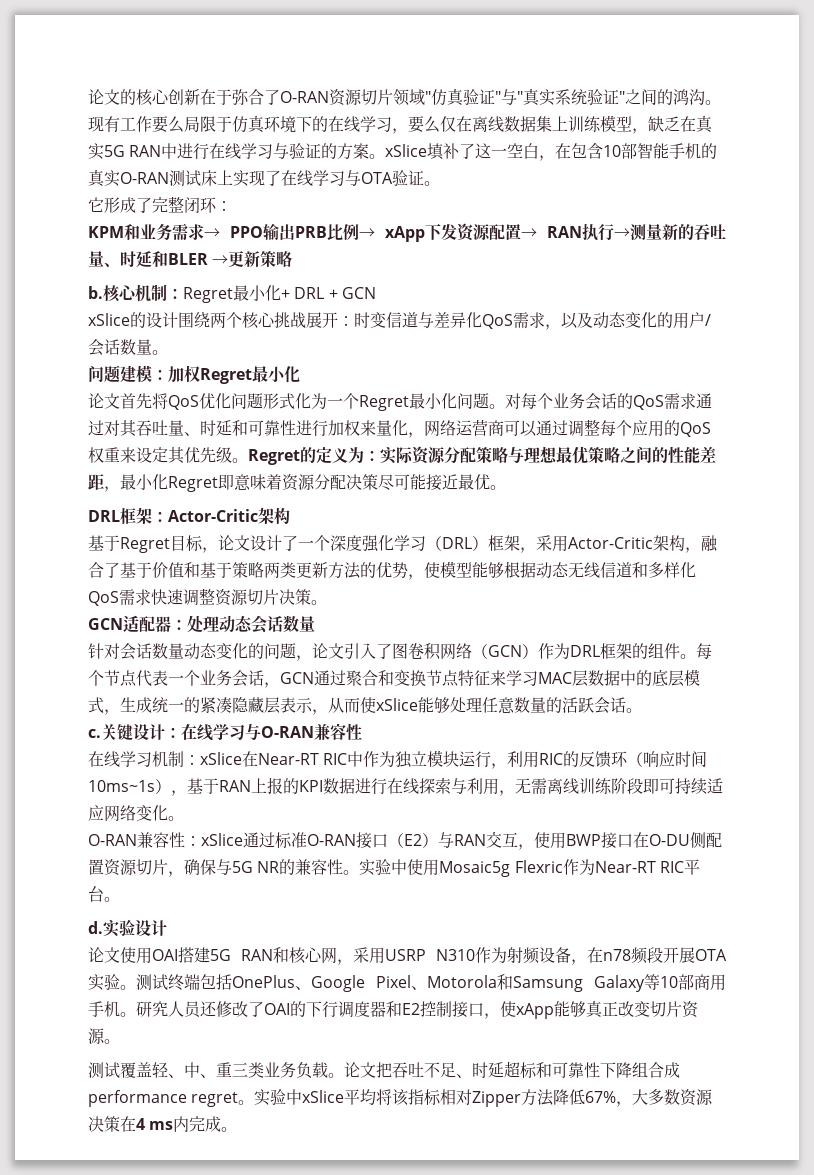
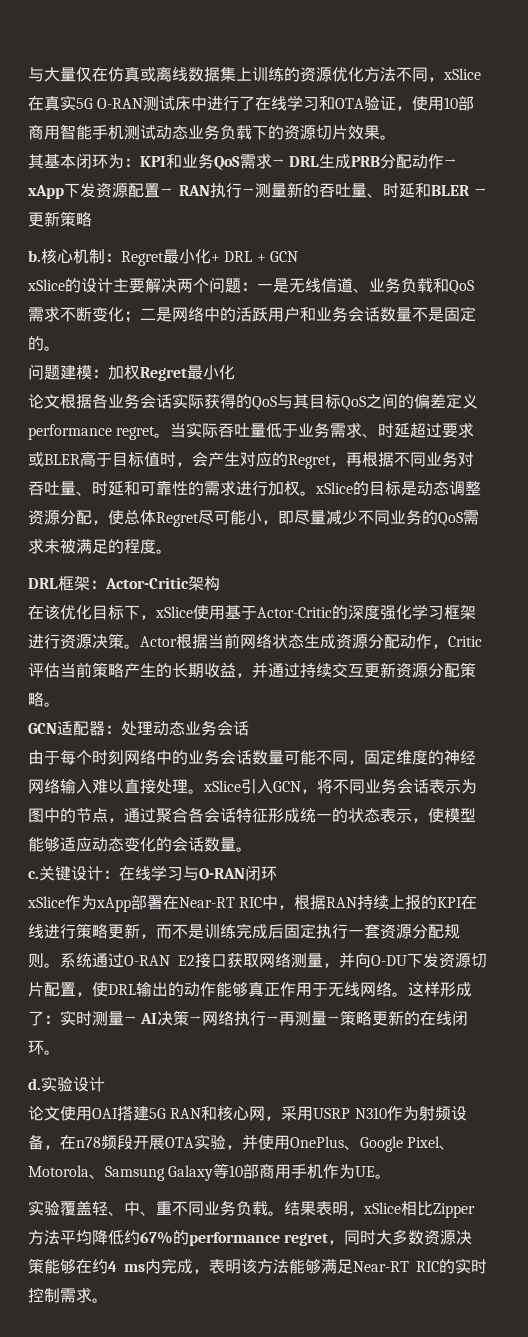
[88,88,721,106] [88,115,713,134] [88,143,718,161] [88,169,120,187] 论文的核心创新在于弥合了O-RAN资源切片领域"仿真验证"与"真实系统验证"之间的鸿沟。现有工作要么局限于仿真环境下的在线学习，要么仅在离线数据集上训练模型，缺乏在真实5G RAN中进行在线学习与验证的方案。xSlice填补了这一空白，在包含10部智能手机的真实 -> [28,66,481,82] [28,95,93,111] 与大量仅在仿真或离线数据集上训练的资源优化方法不同，xSlice在真实5G
[217,170,265,187] 上实现 -> [191,96,240,111] 中进行
[345,170,361,186] 与 -> [319,96,336,111] 和
[423,181,440,186] [88,196,232,213] [88,223,359,241] 。 // 它形成了完整闭环： // KPM和业务需求→ PPO输出PRB比例 -> [396,96,475,111] [28,124,396,140] [28,153,445,170] ，使用10部商用智能手机测试动态业务负载下的资源切片效果。 // 其基本闭环为：KPI和业务QoS需求→ DRL生成PRB分配动作
[178,311,711,330] [88,339,152,356] 围绕两个核心挑战展开：时变信道与差异化QoS需求，以及动态变化的用户/会话数量 -> [113,277,474,294] [28,306,476,323] [28,336,44,351] 主要解决两个问题：一是无线信道、业务负载和QoS需求不断变化；二是网络中的活跃用户和业务会话数量不是固定的
[120,393,712,411] [88,420,137,437] 首先将QoS优化问题形式化为一个Regret最小化问题。对每个业务会话的QoS需求通过对其 -> [60,393,478,410] [28,422,475,440] [28,451,474,469] 根据各业务会话实际获得的QoS与其目标QoS之间的偏差定义performance regret。当实际吞吐量低于业务需求、时延超过要求或BLER高于目标值时，会产生对应的Regret，再根据不同业务对
(296, 428) none -> [188,480,236,496] 的需求
[360,419,711,438] [88,446,716,465] [88,474,490,492] 来量化，网络运营商可以通过调整每个应用的QoS权重来设定其优先级。Regret的定义为：实际资源分配策略与理想最优策略之间的性能差距，最小化Regret即意味着资源分配决策尽可能接近最优 -> [300,481,481,496] [28,509,479,527] [28,538,156,554] 。xSlice的目标是动态调整资源分配，使总体Regret尽可能小，即尽量减少不同业务的QoS需求未被满足的程度
[88,535,718,553] [88,561,696,580] [88,588,311,606] 基于Regret目标，论文设计了一个深度强化学习（DRL）框架，采用Actor-Critic架构，融合了基于价值和基于策略两类更新方法的优势，使模型能够根据动态无线信道和多样化QoS需求快速调整资源切片决策 -> [28,604,476,620] [28,633,482,649] [28,662,476,678] [28,692,44,707] 在该优化目标下，xSlice使用基于Actor-Critic的深度强化学习框架进行资源决策。Actor根据当前网络状态生成资源分配动作，Critic评估当前策略产生的长期收益，并通过持续交互更新资源分配策略
[251,615,315,634] [88,643,712,661] [88,669,700,688] [88,697,626,715] 会话数量 // 针对会话数量动态变化的问题，论文引入了图卷积网络（GCN）作为DRL框架的组件。每个节点代表一个业务会话，GCN通过聚合和变换节点特征来学习MAC层数据中的底层模式，生成统一的紧凑隐藏层表示，从而使xSlice能够处理任意数量的活跃会话 -> [185,720,249,736] [28,749,476,765] [28,778,477,794] [28,807,476,823] [28,836,236,852] 业务会话 // 由于每个时刻网络中的业务会话数量可能不同，固定维度的神经网络输入难以直接处理。xSlice引入GCN，将不同业务会话表示为图中的节点，通过聚合各会话特征形成统一的状态表示，使模型能够适应动态变化的会话数量
[314,723,362,740] [88,750,708,769] [88,777,723,796] [88,805,184,822] [88,831,722,850] [88,859,700,877] [88,886,104,902] 兼容性 // 在线学习机制：xSlice在Near-RT RIC中作为独立模块运行，利用RIC的反馈环（响应时间10ms~1s），基于RAN上报的KPI数据进行在线探索与利用，无需离线训练阶段即可持续适应网络变化。 // O-RAN兼容性：xSlice通过标准O-RAN接口（E2）与RAN交互，使用BWP接口在O-DU侧配置资源切片，确保与5G NR的兼容性。实验中使用Mosaic5g Flexric作为Near-RT RIC平台 -> [245,865,277,881] [27,895,478,912] [28,923,460,939] [28,952,487,968] [28,982,472,997] [28,1010,469,1026] [28,1040,44,1055] 闭环 // xSlice作为xApp部署在Near-RT RIC中，根据RAN持续上报的KPI在线进行策略更新，而不是训练完成后固定执行一套资源分配规则。系统通过O-RAN E2接口获取网络测量，并向O-DU下发资源切片配置，使DRL输出的动作能够真正作用于无线网络。这样形成了：实时测量→ AI决策→网络执行→再测量→策略更新的在线闭环
[120,974,232,991] 。测试终端包括 -> [226,1134,290,1150] ，并使用
[497,974,513,990] 和 -> [89,1174,105,1179] 、
[120,1000,699,1019] [88,1028,120,1044] [88,1062,120,1078] 。研究人员还修改了OAI的下行调度器和E2控制接口，使xApp能够真正改变切片资源。 // 测试 -> [323,1164,392,1179] [28,1200,60,1216] 作为UE。 // 实验
[232,1062,264,1078] 三类 -> [172,1201,204,1216] 不同
[344,1061,680,1079] [88,1089,633,1107] 论文把吞吐不足、时延超标和可靠性下降组合成performance regret。实验中xSlice平均将该指标相对Zipper方法降低67%， -> [284,1201,475,1218] [28,1230,377,1246] 结果表明，xSlice相比Zipper方法平均降低约67%的performance regret，同时
[120,1116,136,1132] 在 -> [44,1259,108,1274] 能够在约
(222, 1124) none -> [193,1258,487,1274] [28,1287,92,1303] ，表明该方法能够满足Near-RT RIC的实时控制需求

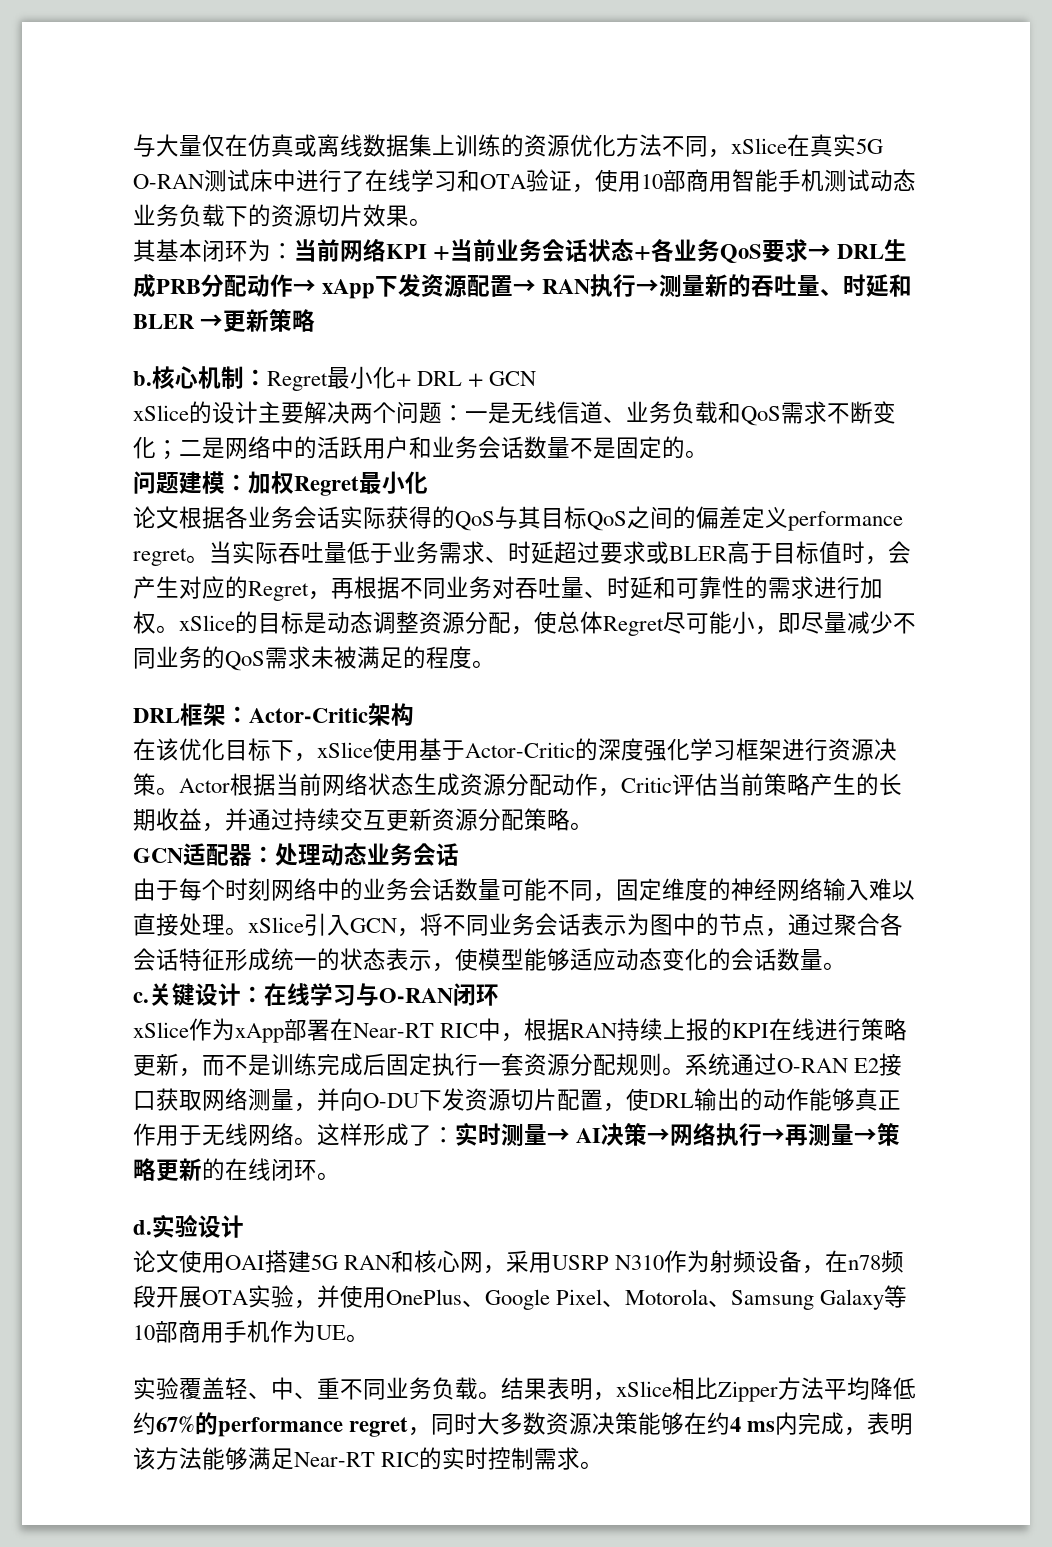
[140,154,182,169] KPI和 -> [294,238,675,262] 当前网络KPI +当前业务会话状态+各
[240,154,256,169] 需 -> [762,240,786,263] 要

